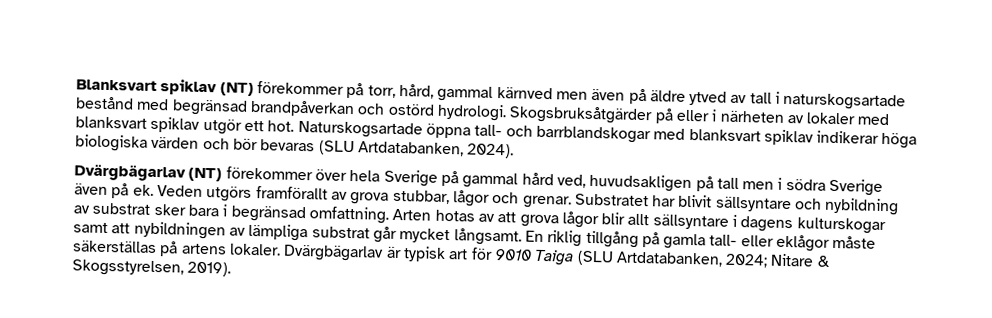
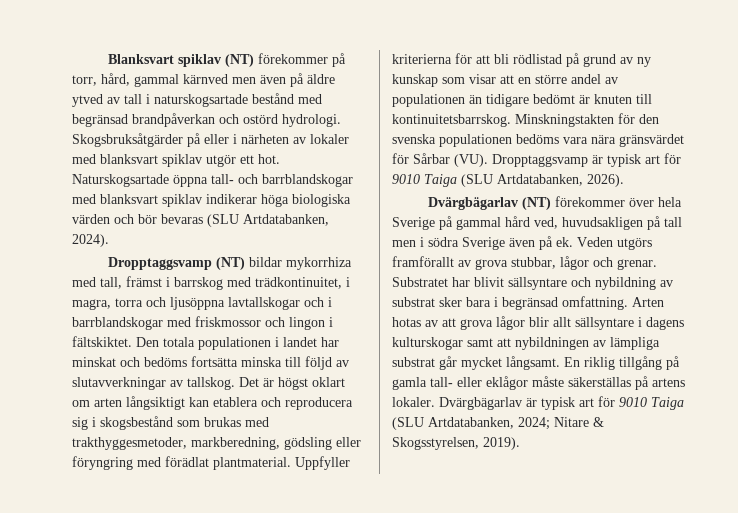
(515, 151) none -> [107,257,352,270] [72,276,350,290] [72,297,332,310] [72,316,333,330] [72,336,339,350] [72,356,349,370] [72,377,345,390] [72,396,353,410] [72,416,269,430] [72,437,361,450] [72,456,350,470] [392,53,651,67] [392,74,618,87] [392,94,652,107] [392,113,659,127] [392,134,684,147] [392,153,681,167] [392,174,624,187] // Dropptaggsvamp (NT) bildar mykorrhiza med tall, främst i barrskog med trädkontinuitet, i magra, torra och ljusöppna lavtallskogar och i barrblandskogar med friskmossor och lingon i fältskiktet. Den totala populationen i landet har minskat och bedöms fortsätta minska till följd av slutavverkningar av tallskog. Det är högst oklart om arten långsiktigt kan etablera och reproducera sig i skogsbestånd som brukas med trakthyggesmetoder, markberedning, gödsling eller föryngring med förädlat plantmaterial. Uppfyller kriterierna för att bli rödlistad på grund av ny kunskap som visar att en större andel av populationen än tidigare bedömt är knuten till kontinuitetsbarrskog. Minskningstakten för den svenska populationen bedöms vara nära gränsvärdet för Sårbar (VU). Dropptaggsvamp är typisk art för 9010 Taiga (SLU Artdatabanken, 2026).

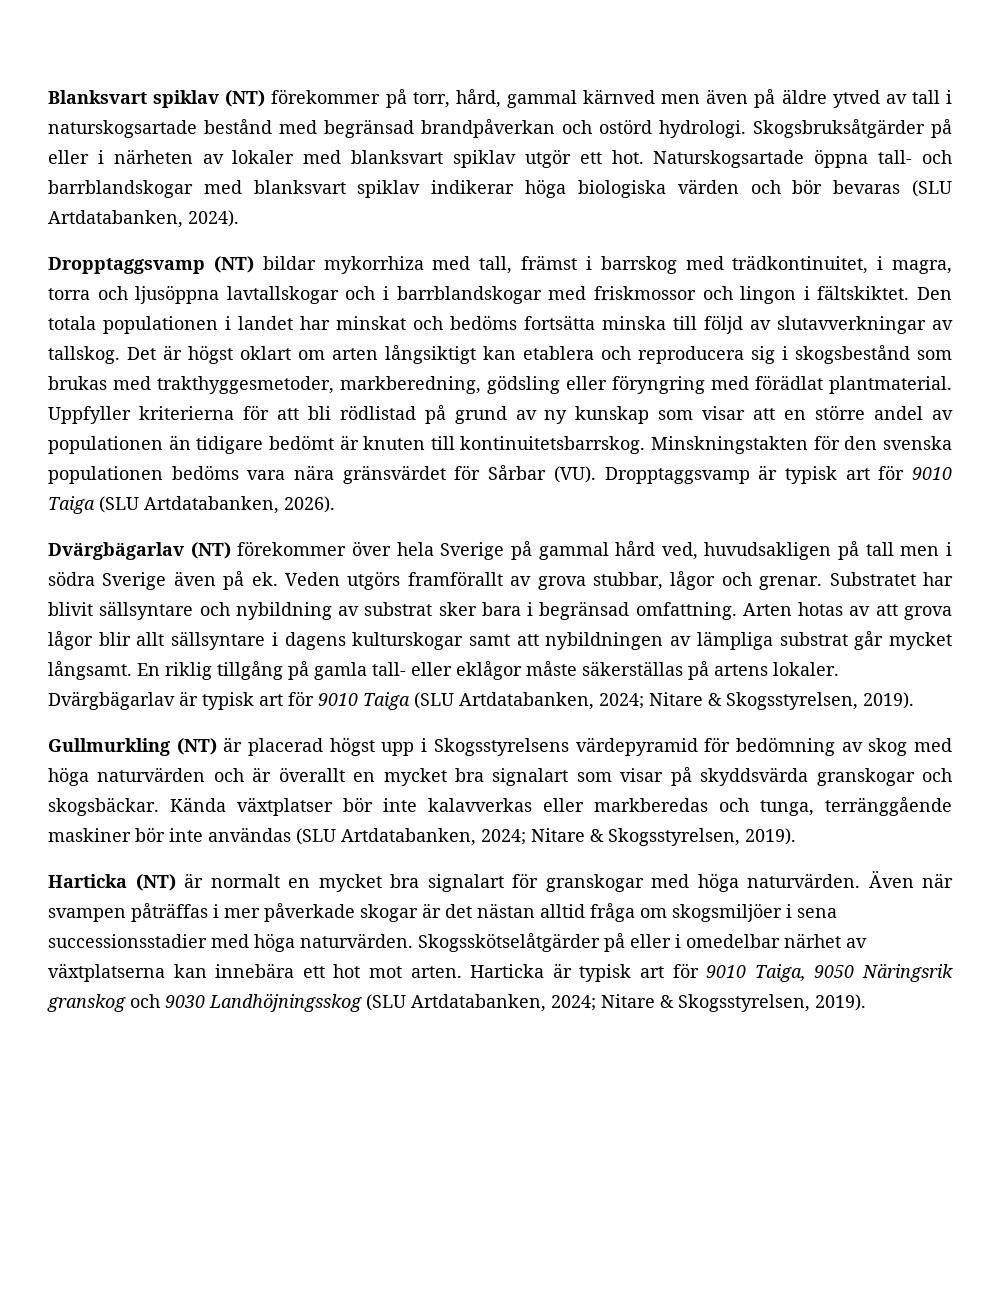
(520, 443) none -> [48,737,953,756] [48,767,953,786] [48,797,952,816] [48,827,796,846] [48,870,953,892] [48,903,837,922] [48,933,867,952] [48,963,954,982] [47,993,866,1012] // Gullmurkling (NT) är placerad högst upp i Skogsstyrelsens värdepyramid för bedömning av skog med höga naturvärden och är överallt en mycket bra signalart som visar på skyddsvärda granskogar och skogsbäckar. Kända växtplatser bör inte kalavverkas eller markberedas och tunga, terränggående maskiner bör inte användas (SLU Artdatabanken, 2024; Nitare & Skogsstyrelsen, 2019). // Harticka (NT) är normalt en mycket bra signalart för granskogar med höga naturvärden. Även när svampen påträffas i mer påverkade skogar är det nästan alltid fråga om skogsmiljöer i sena successionsstadier med höga naturvärden. Skogsskötselåtgärder på eller i omedelbar närhet av växtplatserna kan innebära ett hot mot arten. Harticka är typisk art för 9010 Taiga, 9050 Näringsrik granskog och 9030 Landhöjningsskog (SLU Artdatabanken, 2024; Nitare & Skogsstyrelsen, 2019).

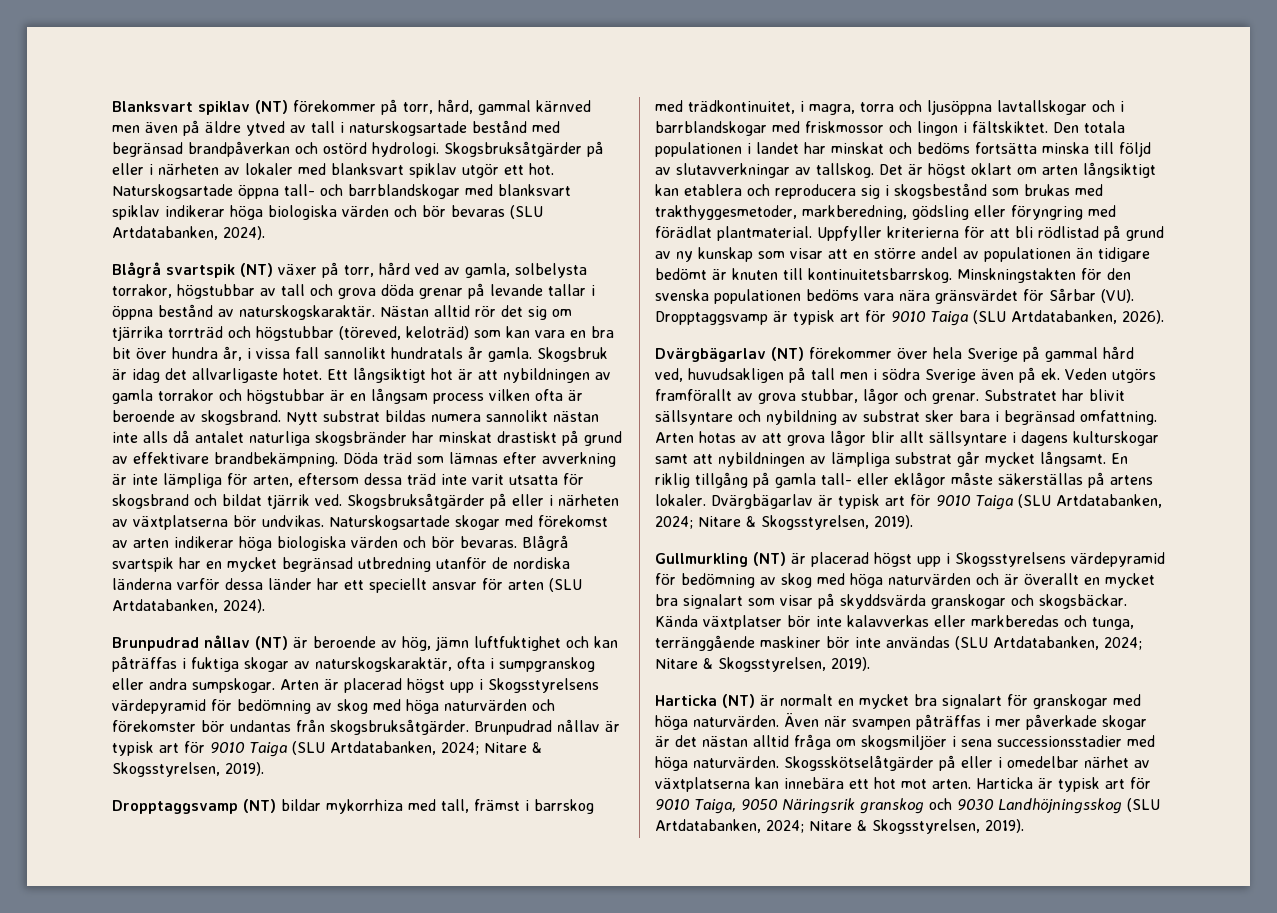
(239, 218) none -> [112,262,587,278] [112,283,595,299] [112,304,572,320] [112,326,614,341] [112,346,608,362] [112,367,611,383] [112,388,583,404] [112,410,599,425] [112,430,622,446] [112,452,616,467] [112,473,584,488] [112,493,619,509] [112,515,608,530] [112,535,569,551] [112,557,570,572] [112,578,582,593] [112,599,265,613] [112,635,618,651] [112,656,595,672] [112,678,599,693] [112,699,555,714] [112,719,620,735] [112,741,542,757] [112,762,264,777] // Blågrå svartspik (NT) växer på torr, hård ved av gamla, solbelysta torrakor, högstubbar av tall och grova döda grenar på levande tallar i öppna bestånd av naturskogskaraktär. Nästan alltid rör det sig om tjärrika torrträd och högstubbar (töreved, keloträd) som kan vara en bra bit över hundra år, i vissa fall sannolikt hundratals år gamla. Skogsbruk är idag det allvarligaste hotet. Ett långsiktigt hot är att nybildningen av gamla torrakor och högstubbar är en långsam process vilken ofta är beroende av skogsbrand. Nytt substrat bildas numera sannolikt nästan inte alls då antalet naturliga skogsbränder har minskat drastiskt på grund av effektivare brandbekämpning. Döda träd som lämnas efter avverkning är inte lämpliga för arten, eftersom dessa träd inte varit utsatta för skogsbrand och bildat tjärrik ved. Skogsbruksåtgärder på eller i närheten av växtplatserna bör undvikas. Naturskogsartade skogar med förekomst av arten indikerar höga biologiska värden och bör bevaras. Blågrå svartspik har en mycket begränsad utbredning utanför de nordiska länderna varför dessa länder har ett speciellt ansvar för arten (SLU Artdatabanken, 2024). // Brunpudrad nållav (NT) är beroende av hög, jämn luftfuktighet och kan påträffas i fuktiga skogar av naturskogskaraktär, ofta i sumpgranskog eller andra sumpskogar. Arten är placerad högst upp i Skogsstyrelsens värdepyramid för bedömning av skog med höga naturvärden och förekomster bör undantas från skogsbruksåtgärder. Brunpudrad nållav är typisk art för 9010 Taiga (SLU Artdatabanken, 2024; Nitare & Skogsstyrelsen, 2019).

